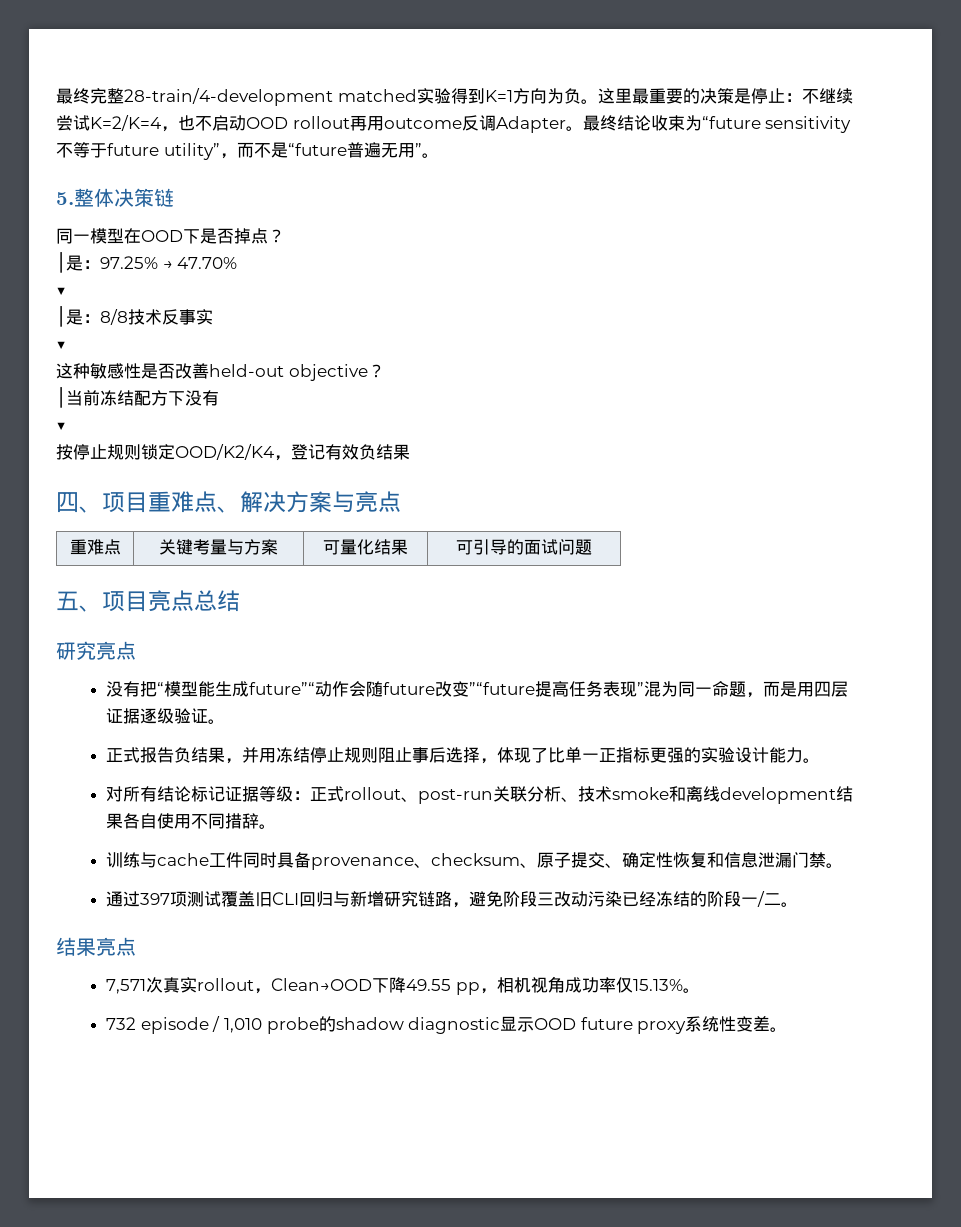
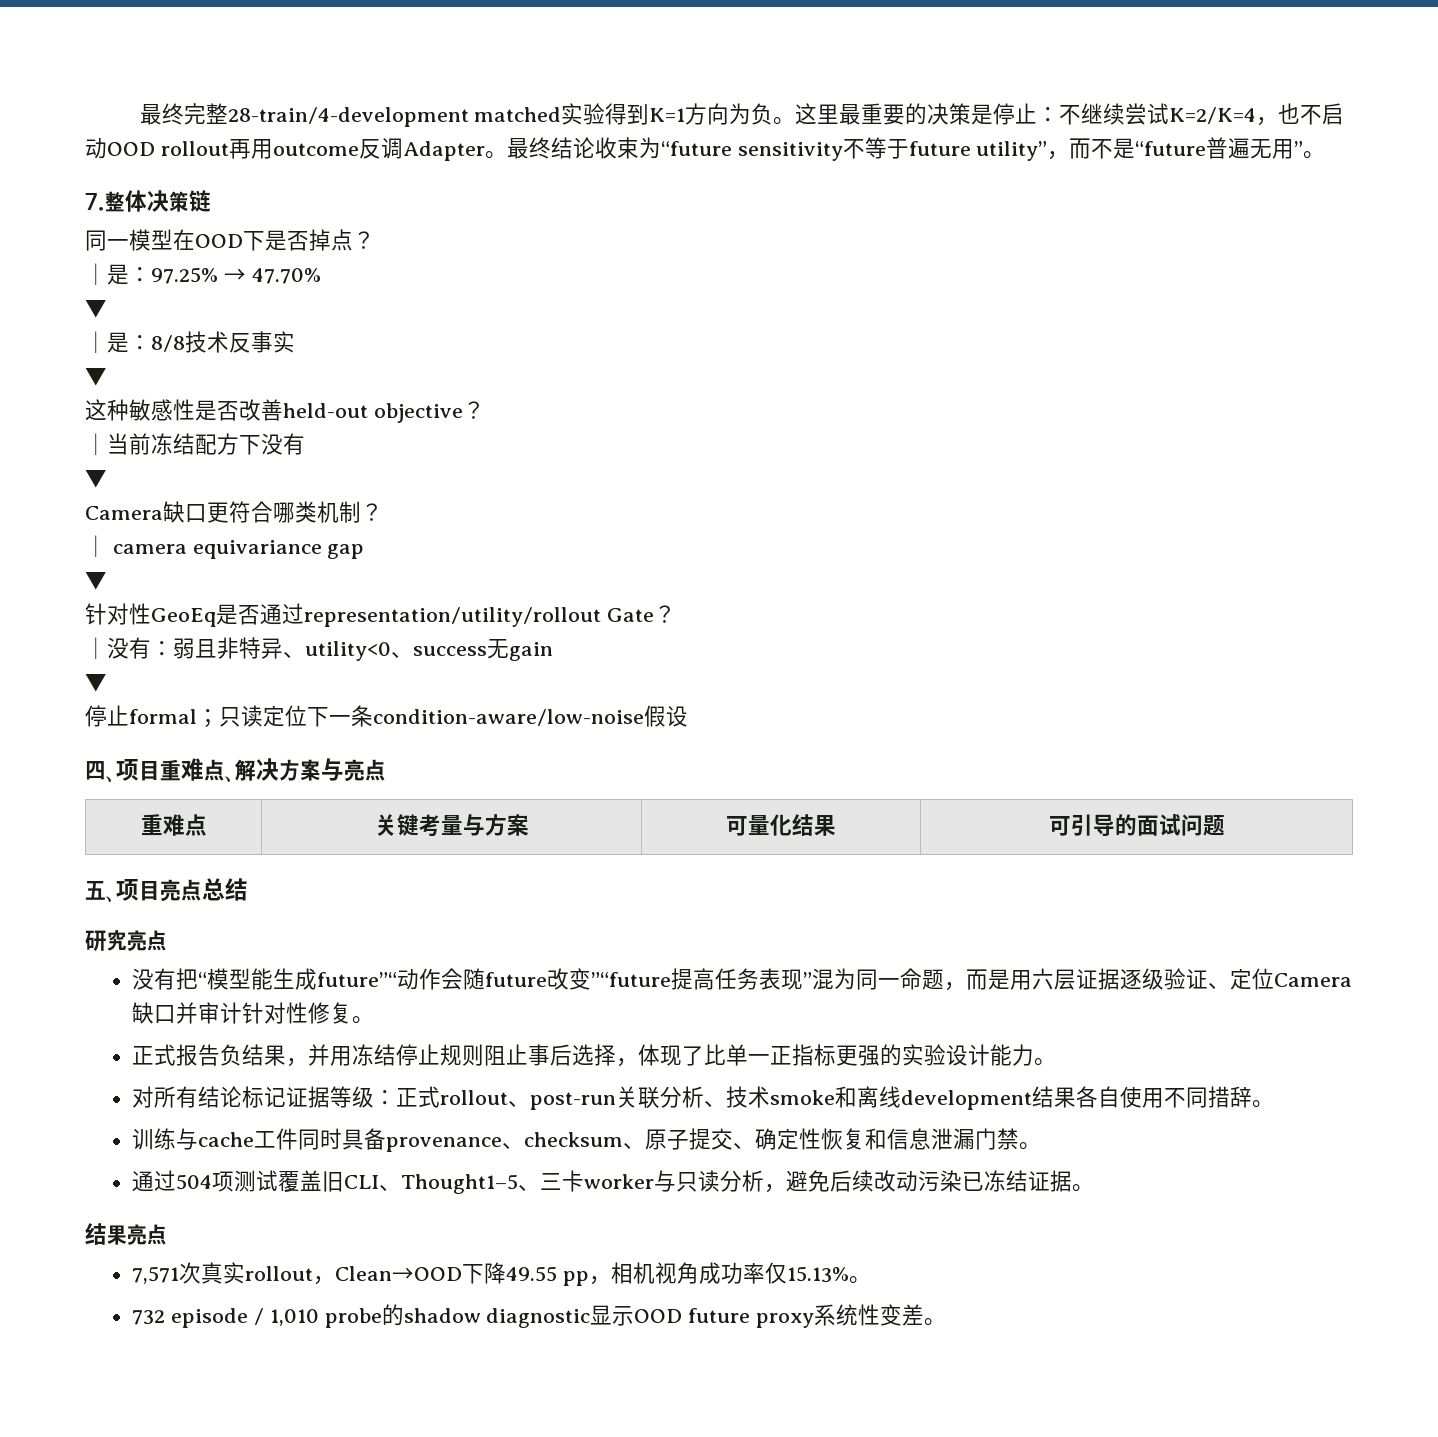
[56,192,74,205] 5. -> [85,193,105,211] 7.
[56,444,410,461] 按停止规则锁定OOD/K2/K4，登记有效负结果 -> [85,501,383,523] [85,535,365,559] [85,572,107,590] [85,603,676,627] [85,637,553,661] [85,674,107,692] [85,705,688,728] Camera缺口更符合哪类机制？ // │ camera equivariance gap // ▼ // 针对性GeoEq是否通过representation/utility/rollout Gate？ // │没有：弱且非特异、utility<0、success无gain // ▼ // 停止formal；只读定位下一条condition-aware/low-noise假设
[814,681,832,697] 四 -> [1032,968,1055,990] 六
(209, 715) none -> [1208,968,1353,990] [132,1002,353,1024] 、定位Camera缺口并审计针对性修复
[140,893,171,905] 397 -> [176,1174,213,1190] 504
[299,891,782,908] 回归与新增研究链路，避免阶段三改动污染已经冻结的阶段一/二 -> [379,1170,1073,1194] 、Thought1–5、三卡worker与只读分析，避免后续改动污染已冻结证据

